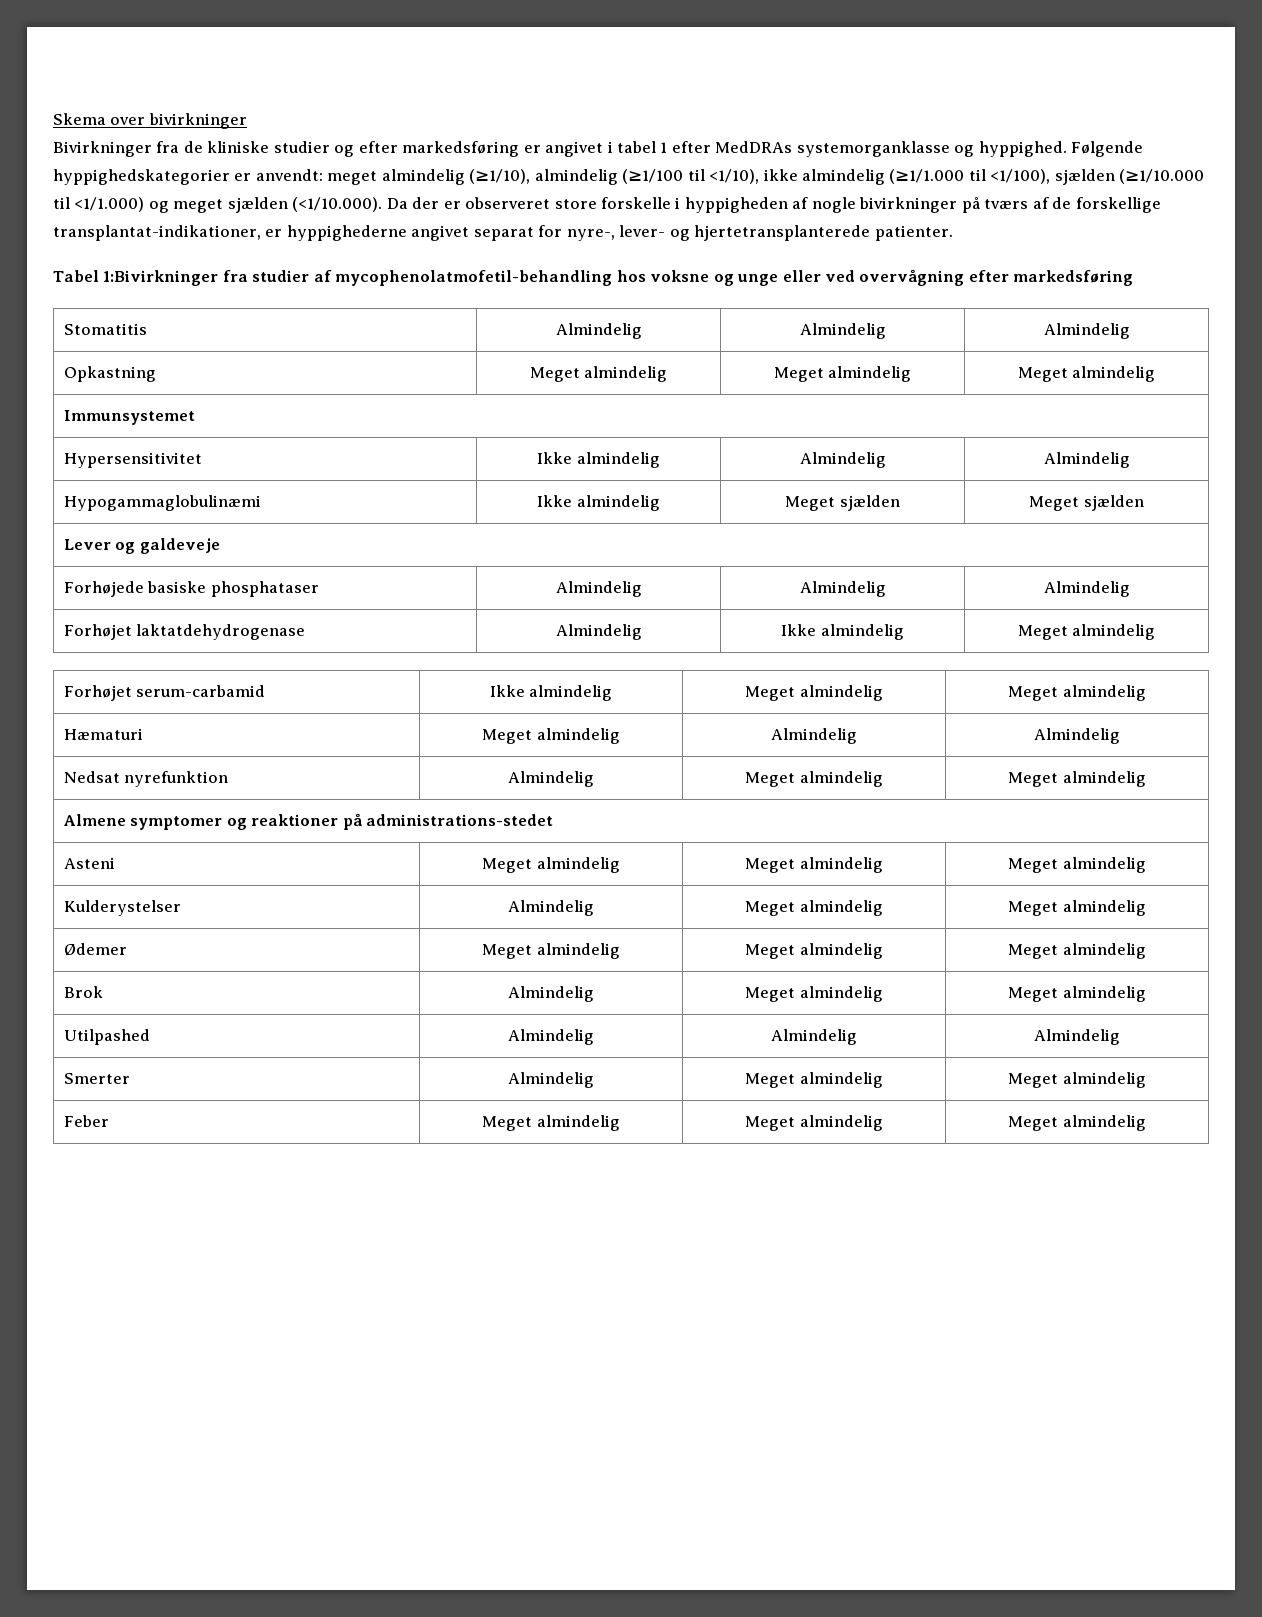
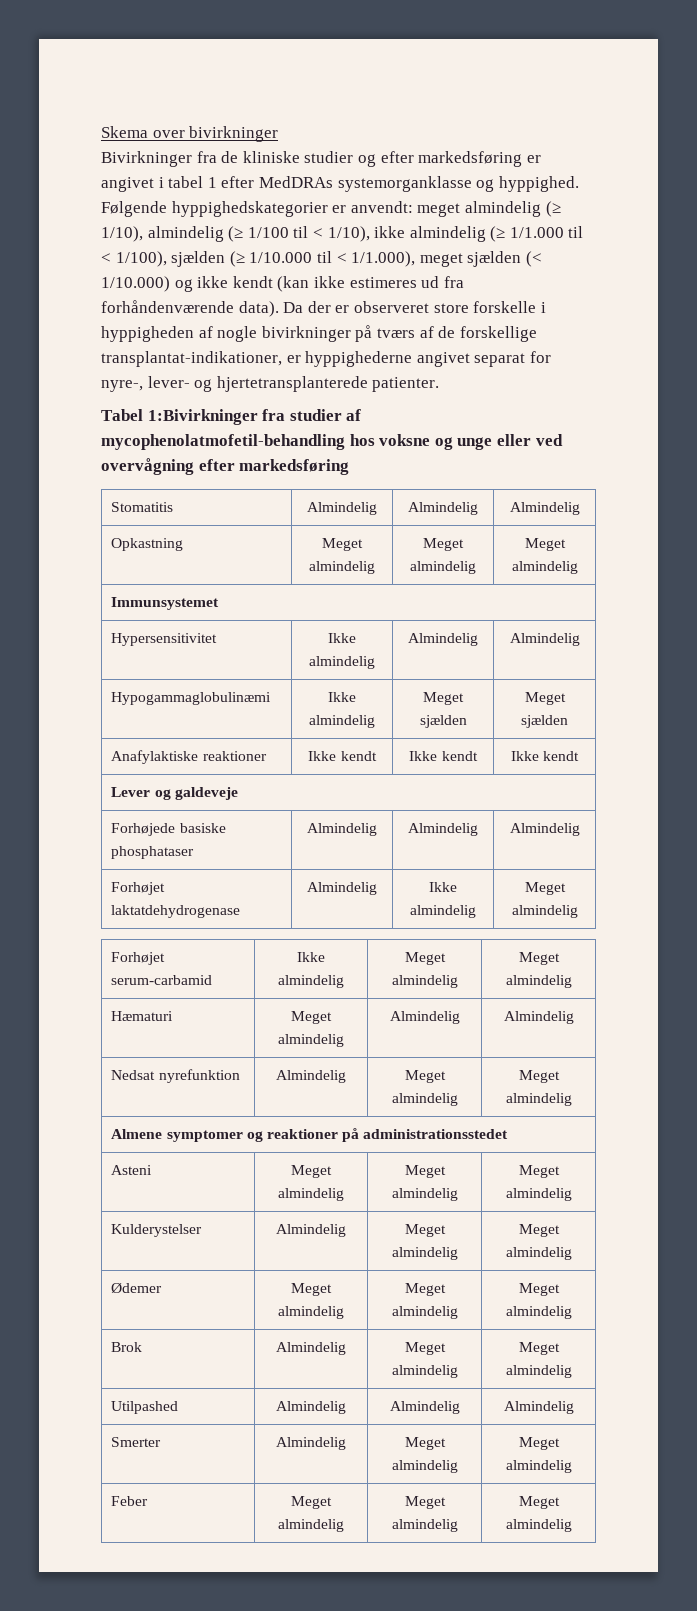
[469,169,1205,185] [53,197,383,213] (≥1/10), almindelig (≥1/100 til <1/10), ikke almindelig (≥1/1.000 til <1/100), sjælden (≥1/10.000 til <1/1.000) og meget sjælden (<1/10.000). -> [545,201,561,217] [101,226,584,242] [101,251,542,267] [101,276,464,292] [101,300,279,317] (≥ 1/10), almindelig (≥ 1/100 til < 1/10), ikke almindelig (≥ 1/1.000 til < 1/100), sjælden (≥ 1/10.000 til < 1/1.000), meget sjælden (< 1/10.000) og ikke kendt (kan ikke estimeres ud fra forhåndenværende data).
(1144, 503) none -> [111,750,267,764] [308,751,377,761] [409,751,478,761] [510,751,580,761] // Anafylaktiske reaktioner | Ikke kendt | Ikke kendt | Ikke kendt
[366,814,554,826] administrations-stedet -> [363,1129,509,1139] administrationsstedet

